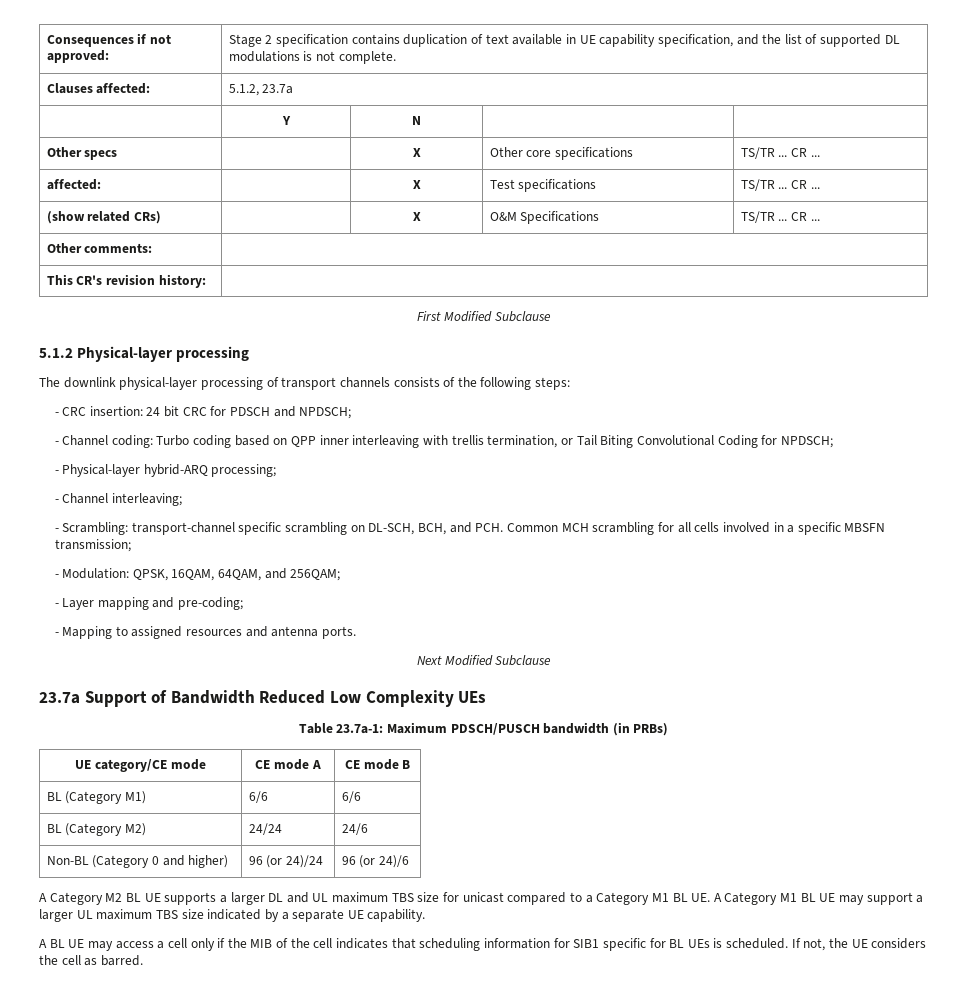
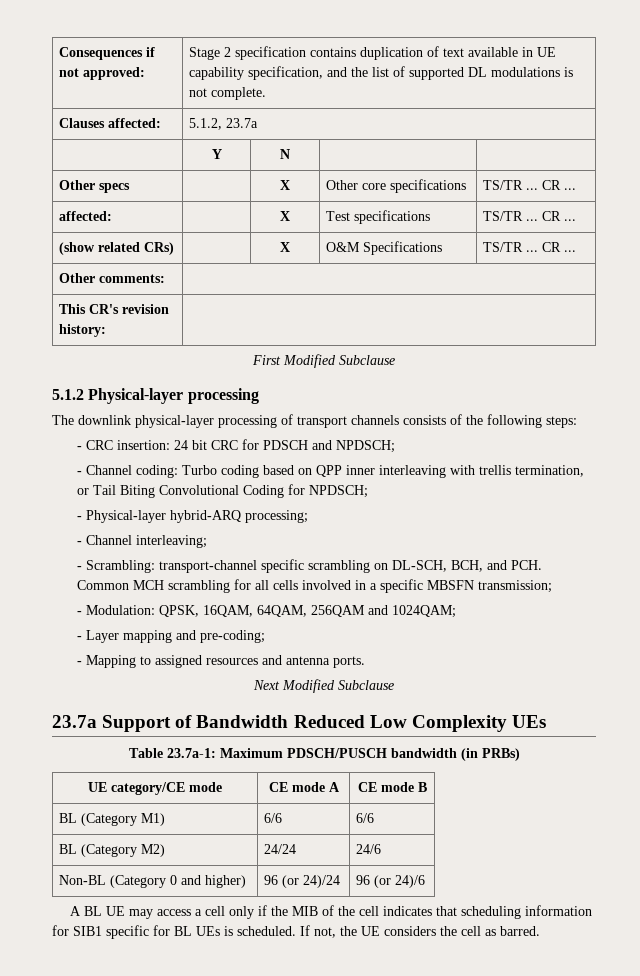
[264,568,341,581] and 256QAM; -> [310,605,456,618] 256QAM and 1024QAM;
[39,892,924,905] [39,909,426,922] // A Category M2 BL UE supports a larger DL and UL maximum TBS size for unicast compared to a Category M1 BL UE. A Category M1 BL UE may support a larger UL maximum TBS size indicated by a separate UE capability. -> (425, 881) none

